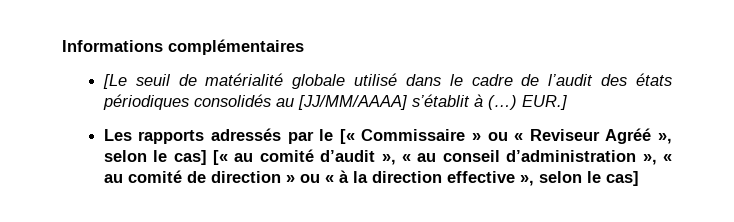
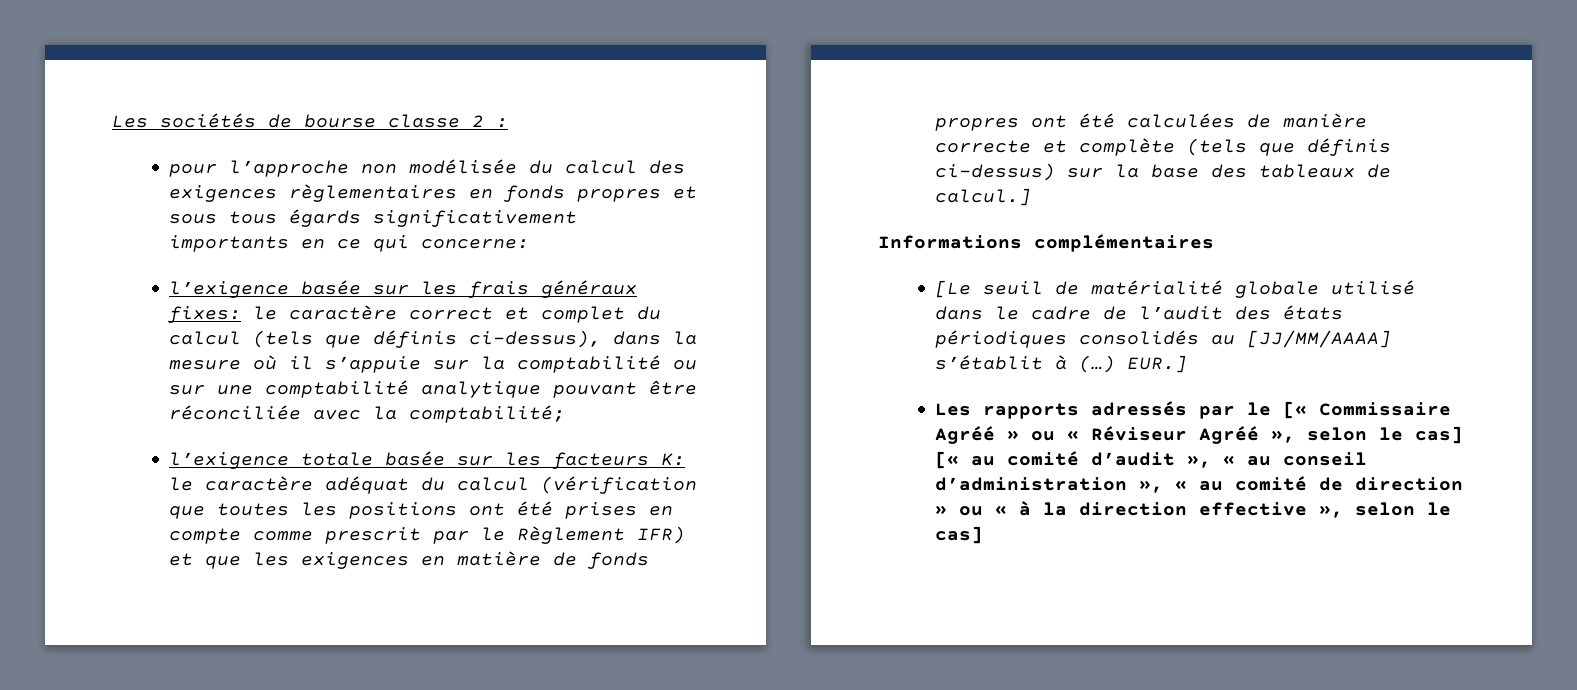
(62, 46) none -> [112,113,508,128] [169,159,686,177] [169,184,698,202] [169,209,578,227] [169,235,530,252] [169,280,638,298] [167,305,662,323] [169,330,698,348] [169,355,698,373] [169,380,698,398] [169,405,566,423] [169,451,686,469] [169,476,698,494] [169,501,674,519] [169,526,686,544] [169,551,650,569] [935,113,1368,131] [935,138,1392,156] [935,163,1392,181] [935,188,1032,206] Les sociétés de bourse classe 2 : // pour l’approche non modélisée du calcul des exigences règlementaires en fonds propres et sous tous égards significativement importants en ce qui concerne: // l’exigence basée sur les frais généraux fixes: le caractère correct et complet du calcul (tels que définis ci-dessus), dans la mesure où il s’appuie sur la comptabilité ou sur une comptabilité analytique pouvant être réconciliée avec la comptabilité; // l’exigence totale basée sur les facteurs K: le caractère adéquat du calcul (vérification que toutes les positions ont été prises en compte comme prescrit par le Règlement IFR) et que les exigences en matière de fonds propres ont été calculées de manière correcte et complète (tels que définis ci-dessus) sur la base des tableaux de calcul.] //
[471,129,600,141] » ou « Reviseur -> [935,426,1188,444] Agréé » ou « Réviseur

